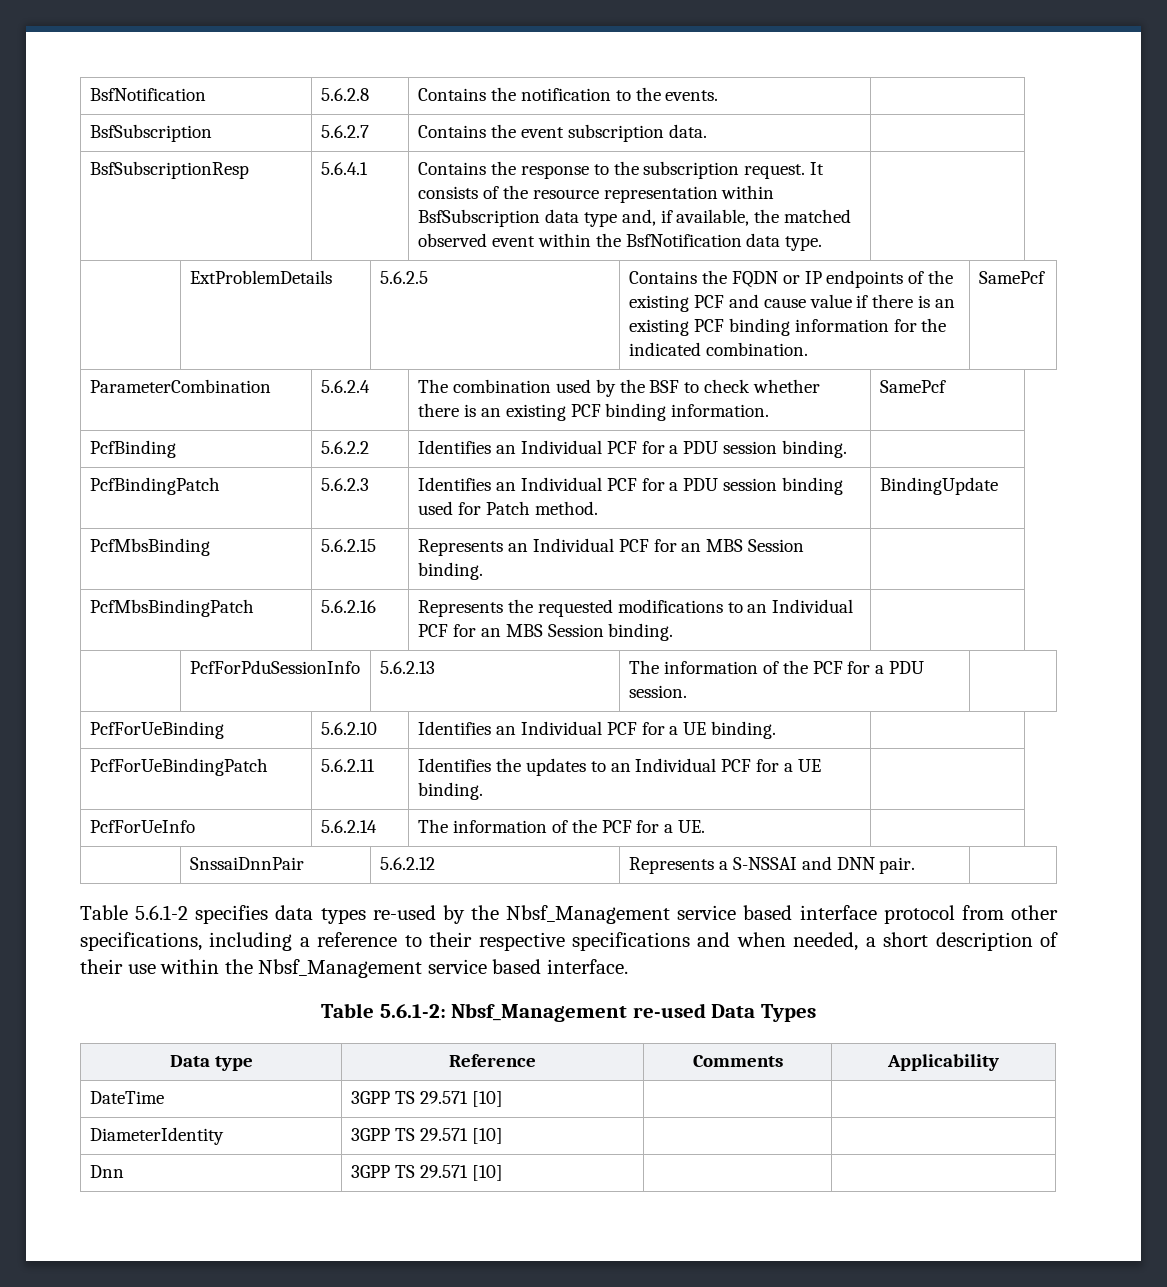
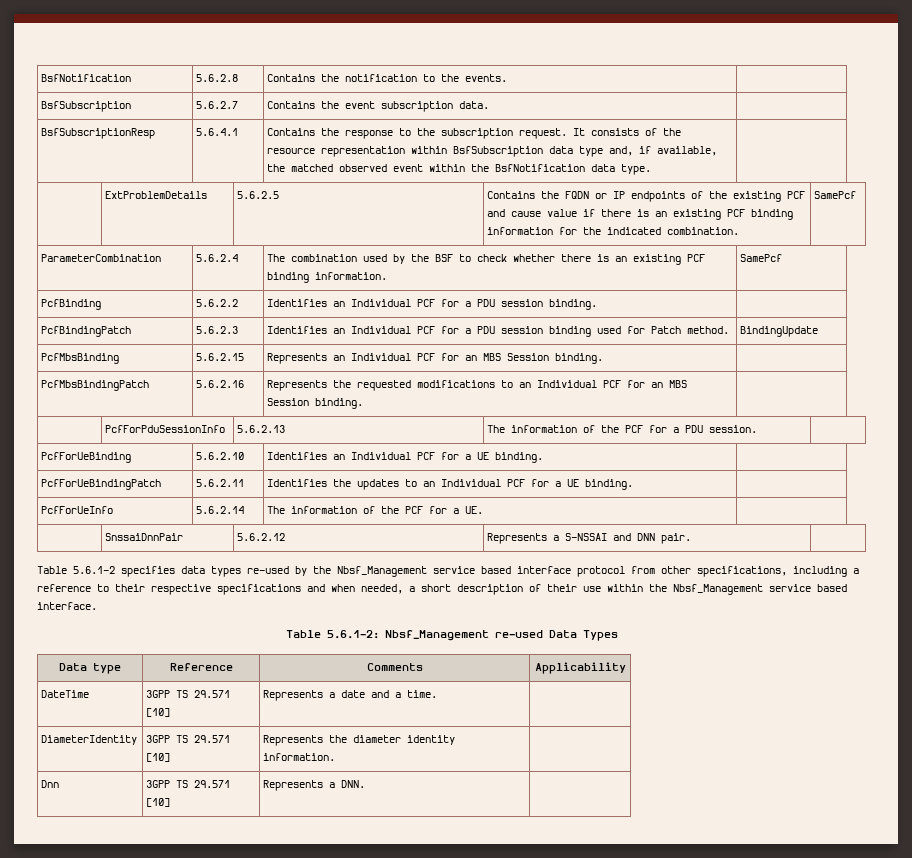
(503, 1099) none -> [263,690,438,701] Represents a date and a time.
(503, 1136) none -> [263,735,456,746] [263,753,336,761] Represents the diameter identity information.
(503, 1173) none -> [263,780,366,791] Represents a DNN.

